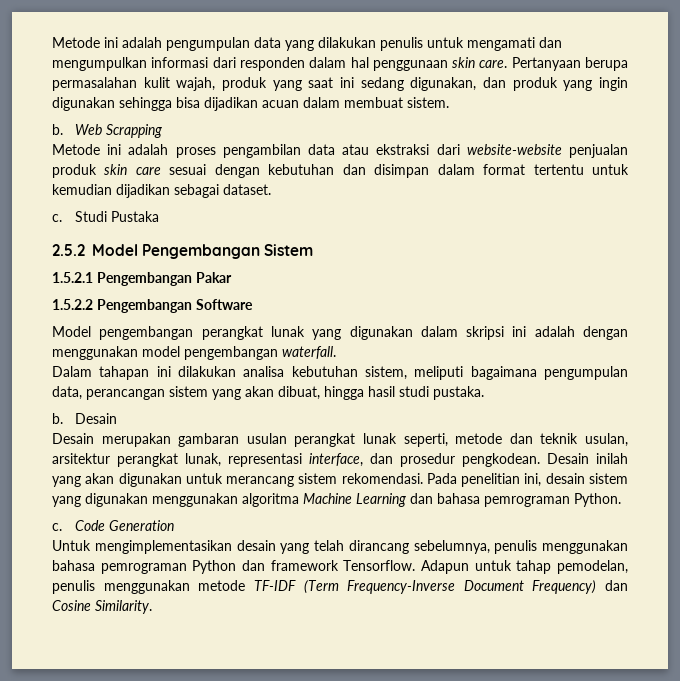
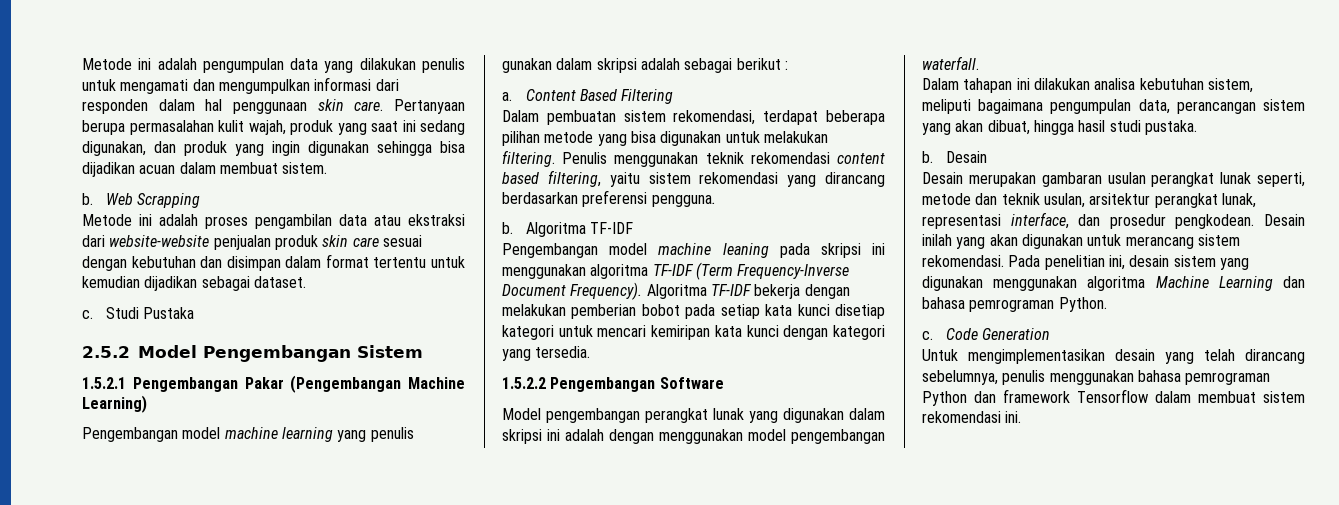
(232, 277) none -> [290,375,465,393] [82,395,147,413] [82,427,414,442] [502,58,788,73] [502,89,674,104] [502,110,885,125] [502,131,828,146] [502,150,885,167] [502,170,885,187] [502,190,716,207] [502,222,633,237] [502,243,885,258] [502,262,850,280] [502,282,850,300] [502,304,885,319] [502,325,885,340] [502,346,591,361] (Pengembangan Machine Learning) // Pengembangan model machine learning yang penulis gunakan dalam skripsi adalah sebagai berikut : // a. Content Based Filtering // Dalam pembuatan sistem rekomendasi, terdapat beberapa pilihan metode yang bisa digunakan untuk melakukan filtering. Penulis menggunakan teknik rekomendasi content based filtering, yaitu sistem rekomendasi yang dirancang berdasarkan preferensi pengguna. // b. Algoritma TF-IDF // Pengembangan model machine leaning pada skripsi ini menggunakan algoritma TF-IDF (Term Frequency-Inverse Document Frequency). Algoritma TF-IDF bekerja dengan melakukan pemberian bobot pada setiap kata kunci disetiap kategori untuk mencari kemiripan kata kunci dengan kategori yang tersedia.
[343,560,628,574] [52,580,628,594] [52,600,152,614] Tensorflow. Adapun untuk tahap pemodelan, penulis menggunakan metode TF-IDF (Term Frequency-Inverse Document Frequency) dan Cosine Similarity. -> [1077,389,1305,403] [922,411,1022,423] Tensorflow dalam membuat sistem rekomendasi ini.

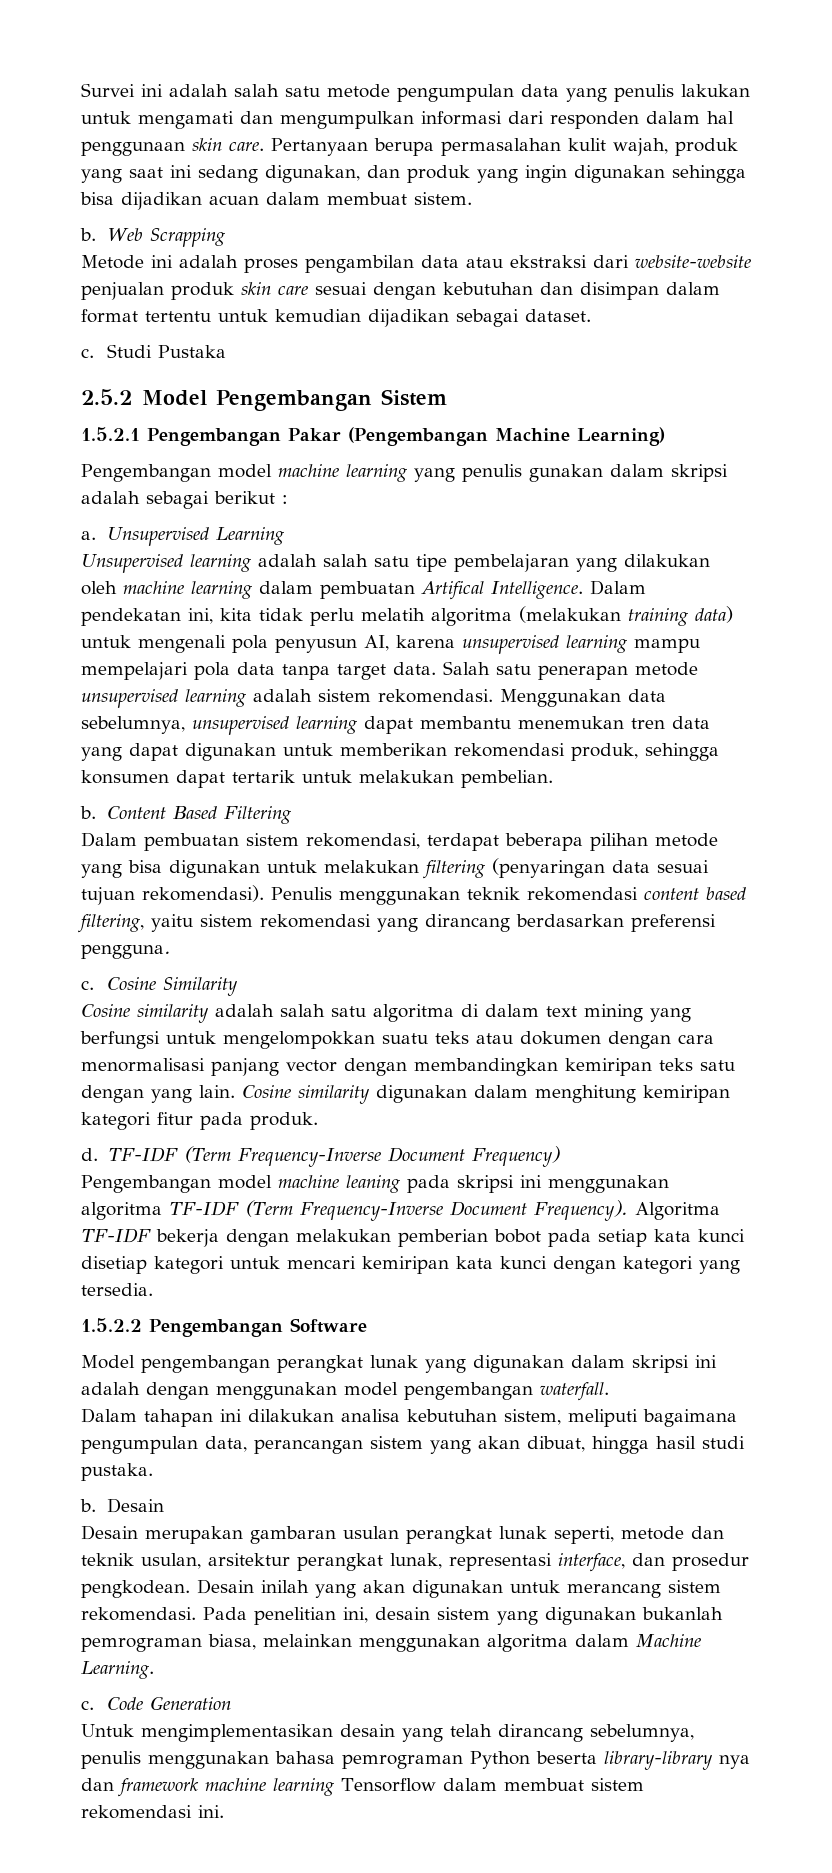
[82,58,197,70] Metode ini adalah -> [81,83,390,98] Survei ini adalah salah satu metode
[359,58,465,73] dilakukan penulis -> [614,84,750,102] penulis lakukan
(512, 96) none -> [106,527,285,546] [81,554,710,573] [81,580,646,600] [81,606,733,626] [81,635,700,654] [81,661,698,680] [81,689,666,708] [81,716,710,735] [81,743,719,761] [81,770,553,788] [80,806,96,819] Unsupervised Learning // Unsupervised learning adalah salah satu tipe pembelajaran yang dilakukan oleh machine learning dalam pembuatan Artifical Intelligence. Dalam pendekatan ini, kita tidak perlu melatih algoritma (melakukan training data) untuk mengenali pola penyusun AI, karena unsupervised learning mampu mempelajari pola data tanpa target data. Salah satu penerapan metode unsupervised learning adalah sistem rekomendasi. Menggunakan data sebelumnya, unsupervised learning dapat membantu menemukan tren data yang dapat digunakan untuk memberikan rekomendasi produk, sehingga konsumen dapat tertarik untuk melakukan pembelian. // b.
[502,150,555,167] filtering. -> [423,858,709,879] [81,885,264,905] filtering (penyaringan data sesuai tujuan rekomendasi).
[502,222,633,237] b. Algoritma TF-IDF -> [81,977,238,996] [81,1004,691,1023] [80,1031,714,1049] [81,1058,735,1076] [81,1085,730,1104] [81,1112,318,1130] [81,1146,561,1167] c. Cosine Similarity // Cosine similarity adalah salah satu algoritma di dalam text mining yang berfungsi untuk mengelompokkan suatu teks atau dokumen dengan cara menormalisasi panjang vector dengan membandingkan kemiripan teks satu dengan yang lain. Cosine similarity digunakan dalam menghitung kemiripan kategori fitur pada produk. // d. TF-IDF (Term Frequency-Inverse Document Frequency)
[993,276,1305,291] [922,297,1107,312] menggunakan algoritma Machine Learning dan bahasa pemrograman Python. -> [642,1607,723,1620] [81,1634,701,1652] [81,1661,154,1679] bukanlah pemrograman biasa, melainkan menggunakan algoritma dalam Machine Learning.
[974,389,1070,403] dan framework -> [536,1751,750,1770] [81,1778,335,1797] beserta library-library nya dan framework machine learning

